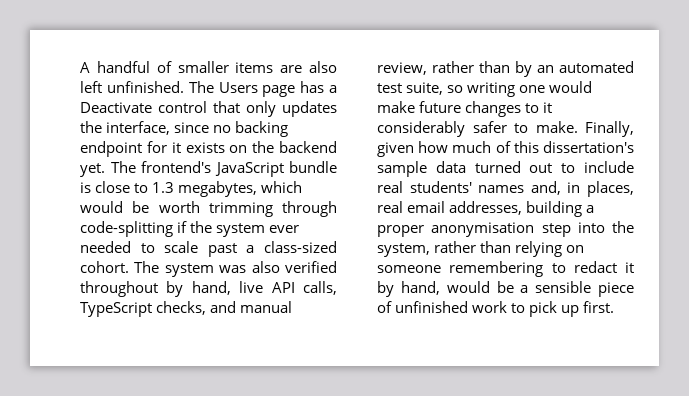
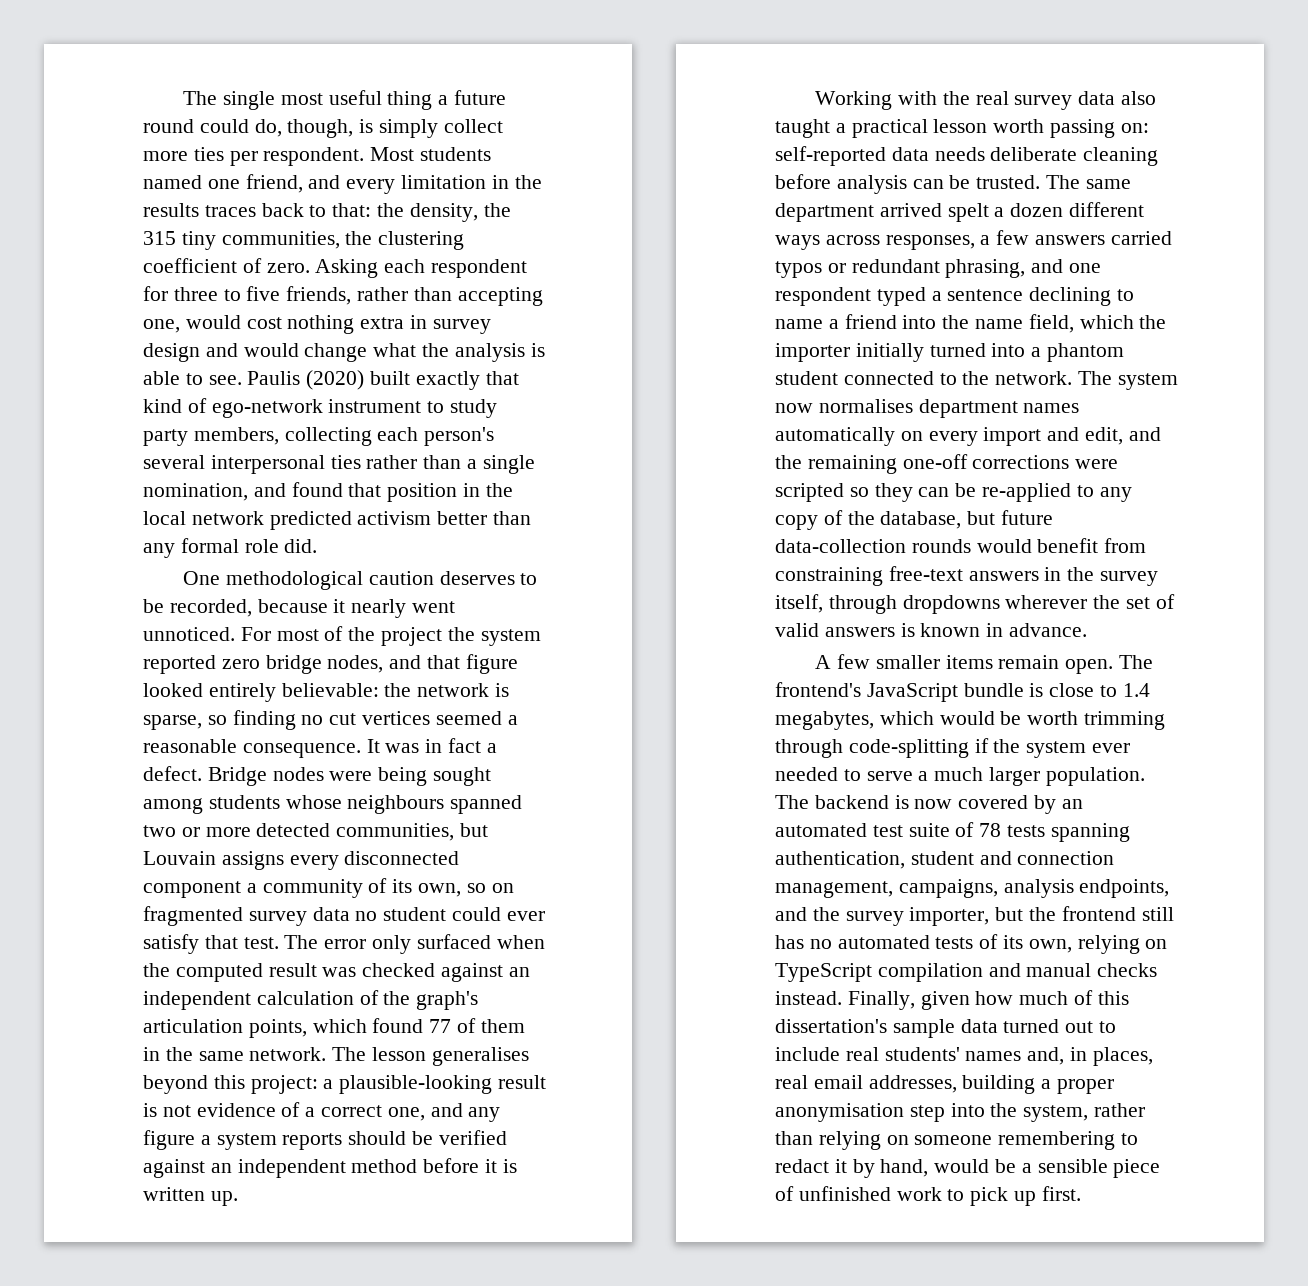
[80,61,338,73] [80,81,338,97] [80,101,337,117] [80,121,289,137] [80,141,337,157] [80,163,105,177] A handful of smaller items are also left unfinished. The Users page has a Deactivate control that only updates the interface, since no backing endpoint for it exists on the backend yet. -> [183,90,506,110] [143,119,503,138] [143,147,492,166] [143,174,542,194] [143,203,511,222] [143,231,465,250] [143,258,528,278] [143,286,543,306] [143,315,491,334] [143,343,545,362] [143,370,519,390] [143,398,498,418] [143,427,495,446] [143,455,535,474] [143,482,513,502] [143,511,532,530] [143,538,318,558] [183,571,538,590] [143,599,456,618] [143,626,541,646] [143,654,518,674] [143,683,510,702] [143,710,518,730] [143,738,497,758] [143,766,492,786] [143,795,523,814] [143,823,489,841] [143,851,460,870] [143,878,514,898] [143,906,545,926] [143,934,545,954] [143,963,530,982] [143,990,479,1010] [143,1018,525,1038] [143,1047,529,1066] [143,1075,547,1094] [143,1102,501,1122] [143,1130,507,1150] [143,1158,517,1178] [143,1187,238,1206] [815,91,1156,110] [775,119,1149,138] [775,146,1159,166] [775,174,1131,194] [775,202,1145,222] [775,230,1172,250] [775,259,1102,278] [775,287,1135,306] [775,314,1167,333] [775,343,1125,362] [775,371,1178,390] [775,399,1080,418] [775,427,1161,446] [775,454,1119,474] [775,483,1132,502] [775,510,1054,530] [775,538,1147,553] [775,566,1159,586] [775,594,1175,614] [775,623,1088,637] [815,654,1114,674] The single most useful thing a future round could do, though, is simply collect more ties per respondent. Most students named one friend, and every limitation in the results traces back to that: the density, the 315 tiny communities, the clustering coefficient of zero. Asking each respondent for three to five friends, rather than accepting one, would cost nothing extra in survey design and would change what the analysis is able to see. Paulis (2020) built exactly that kind of ego-network instrument to study party members, collecting each person's several interpersonal ties rather than a single nomination, and found that position in the local network predicted activism better than any formal role did. // One methodological caution deserves to be recorded, because it nearly went unnoticed. For most of the project the system reported zero bridge nodes, and that figure looked entirely believable: the network is sparse, so finding no cut vertices seemed a reasonable consequence. It was in fact a defect. Bridge nodes were being sought among students whose neighbours spanned two or more detected communities, but Louvain assigns every disconnected component a community of its own, so on fragmented survey data no student could ever satisfy that test. The error only surfaced when the computed result was checked against an independent calculation of the graph's articulation points, which found 77 of them in the same network. The lesson generalises beyond this project: a plausible-looking result is not evidence of a correct one, and any figure a system reports should be verified against an independent method before it is written up. // Working with the real survey data also taught a practical lesson worth passing on: self-reported data needs deliberate cleaning before analysis can be trusted. The same department arrived spelt a dozen different ways across responses, a few answers carried typos or redundant phrasing, and one respondent typed a sentence declining to name a friend into the name field, which the importer initially turned into a phantom student connected to the network. The system now normalises department names automatically on every import and edit, and the remaining one-off corrections were scripted so they can be re-applied to any copy of the database, but future data-collection rounds would benefit from constraining free-text answers in the survey itself, through dropdowns wherever the set of valid answers is known in advance. // A few smaller items remain open.
[152,182,175,193] 1.3 -> [1122,683,1150,697] 1.4
[164,241,337,257] [80,261,337,277] [80,281,337,297] [80,301,293,317] [377,61,634,77] [377,81,593,97] [377,101,553,117] [377,121,578,137] scale past a class-sized cohort. The system was also verified throughout by hand, live API calls, TypeScript checks, and manual review, rather than by an automated test suite, so writing one would make future changes to it considerably safer to make. -> [866,767,1145,786] [775,795,1083,814] [775,822,1130,842] [775,851,1115,869] [775,879,1170,898] [775,906,1174,926] [775,934,1168,954] [775,963,1158,982] [775,991,842,1005] serve a much larger population. The backend is now covered by an automated test suite of 78 tests spanning authentication, student and connection management, campaigns, analysis endpoints, and the survey importer, but the frontend still has no automated tests of its own, relying on TypeScript compilation and manual checks instead.

